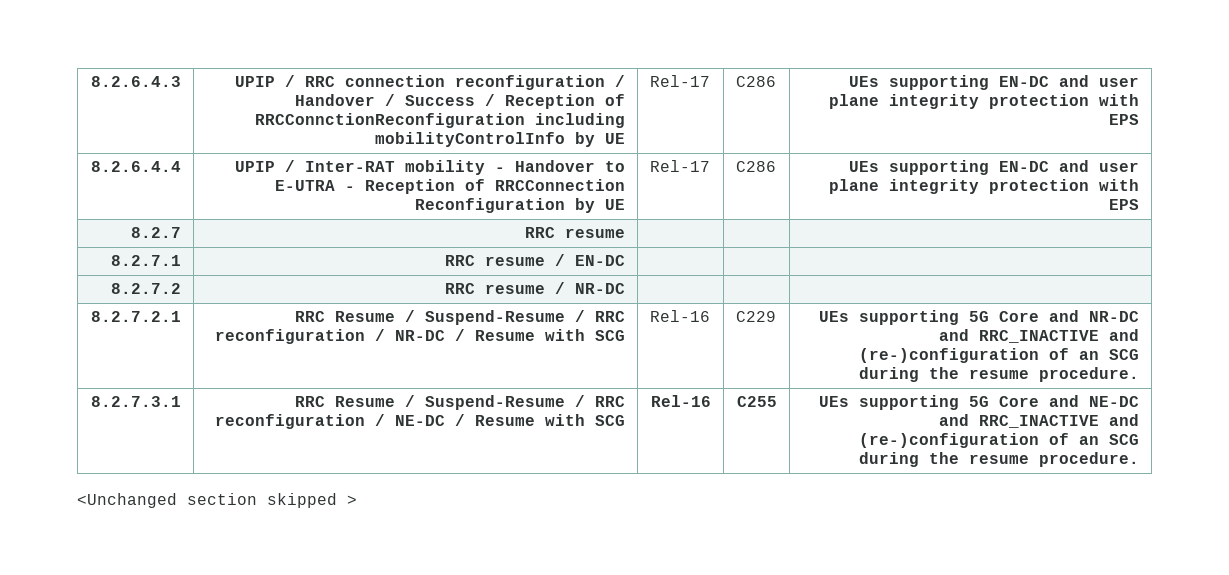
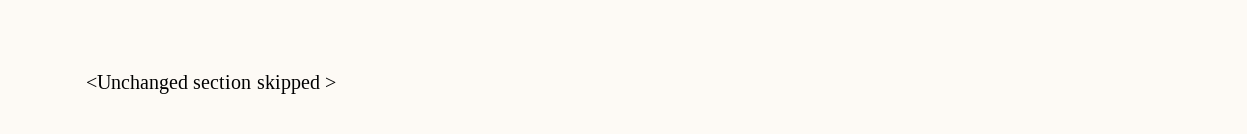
[91,76,182,87] [235,75,626,90] [295,94,626,109] [255,113,626,128] [375,132,626,147] [649,75,710,87] [735,76,776,87] [849,75,1140,90] [829,94,1140,109] [1109,114,1140,125] [91,161,182,172] [235,160,626,175] [275,179,626,194] [415,198,626,213] [649,160,710,172] [735,161,776,172] [849,160,1140,175] [829,179,1140,194] [1109,199,1140,210] [131,227,182,238] [525,227,626,238] [111,255,182,266] [445,254,626,266] [111,283,182,294] [445,282,626,294] [91,311,182,322] [295,310,626,325] [215,329,626,344] [649,310,710,322] [735,311,776,322] [819,310,1140,325] [939,329,1140,343] [859,348,1140,363] [859,367,1140,382] [91,396,182,407] [295,395,626,410] [215,414,626,429] [651,395,712,407] [737,396,778,407] [819,395,1140,410] [939,414,1140,428] [859,433,1140,448] [859,452,1140,467] 8.2.6.4.3 | UPIP / RRC connection reconfiguration / Handover / Success / Reception of RRCConnctionReconfiguration including mobilityControlInfo by UE | Rel-17 | C286 | UEs supporting EN-DC and user plane integrity protection with EPS // 8.2.6.4.4 | UPIP / Inter-RAT mobility - Handover to E-UTRA - Reception of RRCConnection Reconfiguration by UE | Rel-17 | C286 | UEs supporting EN-DC and user plane integrity protection with EPS // 8.2.7 | RRC resume | | | // 8.2.7.1 | RRC resume / EN-DC | | | // 8.2.7.2 | RRC resume / NR-DC | | | // 8.2.7.2.1 | RRC Resume / Suspend-Resume / RRC reconfiguration / NR-DC / Resume with SCG | Rel-16 | C229 | UEs supporting 5G Core and NR-DC and RRC_INACTIVE and (re-)configuration of an SCG during the resume procedure. // 8.2.7.3.1 | RRC Resume / Suspend-Resume / RRC reconfiguration / NE-DC / Resume with SCG | Rel-16 | C255 | UEs supporting 5G Core and NE-DC and RRC_INACTIVE and (re-)configuration of an SCG during the resume procedure. // -> (86, 84) none

